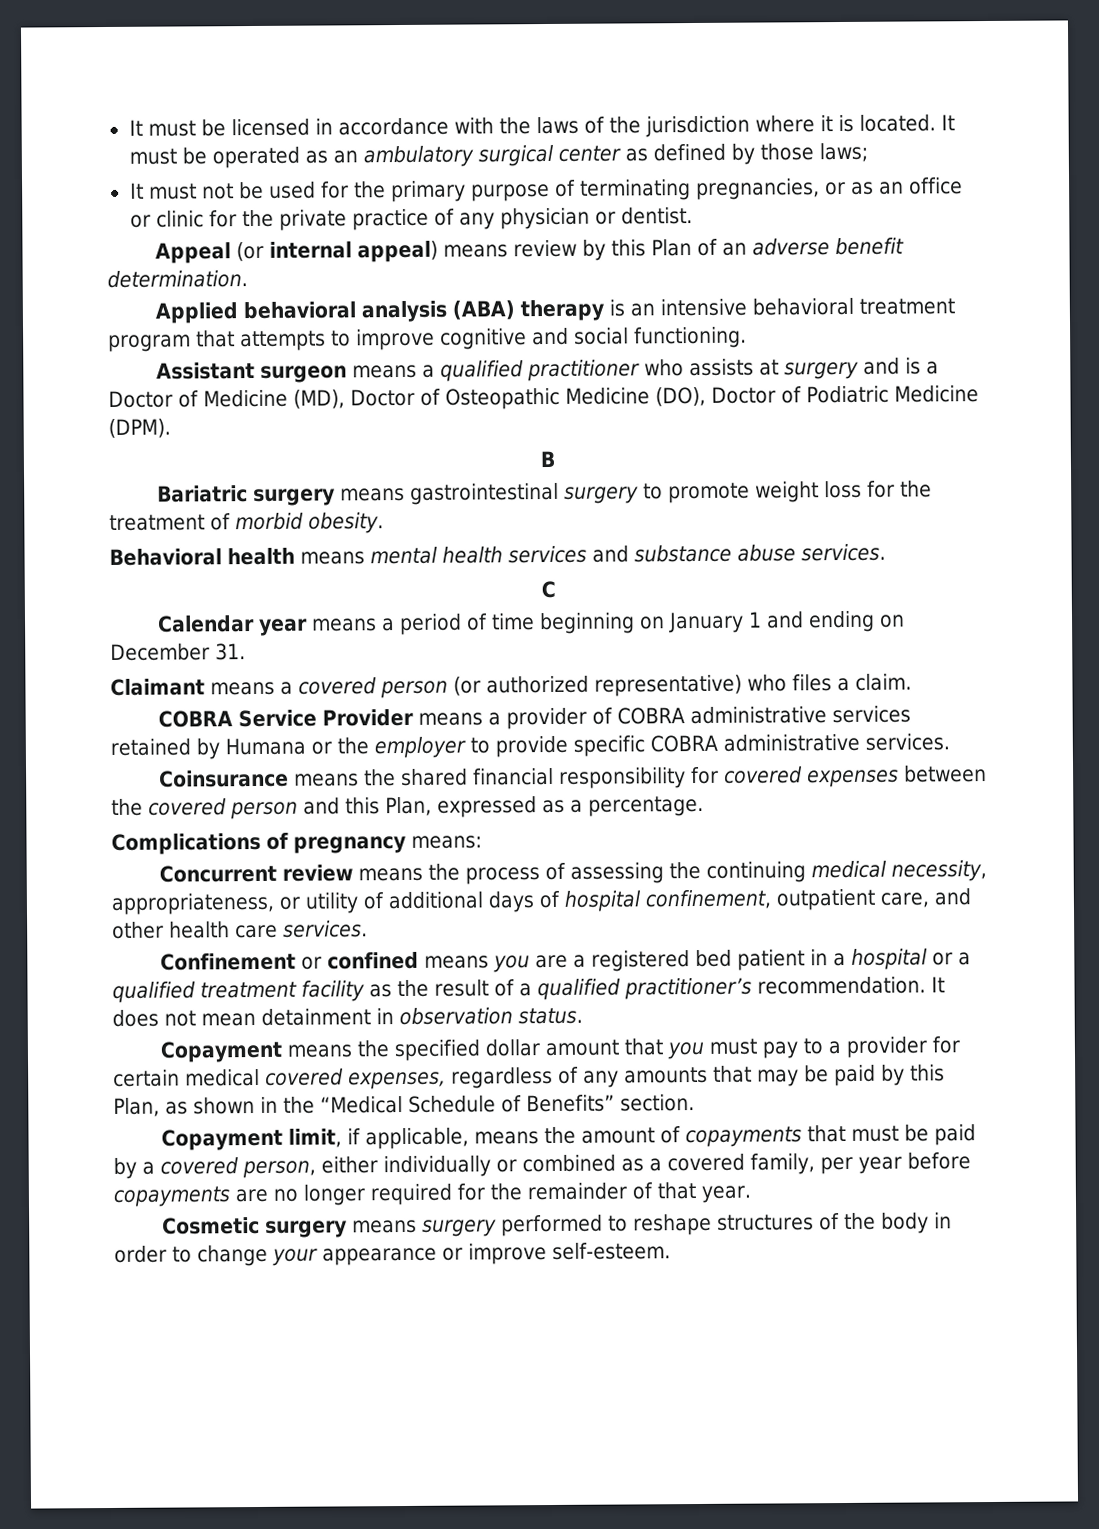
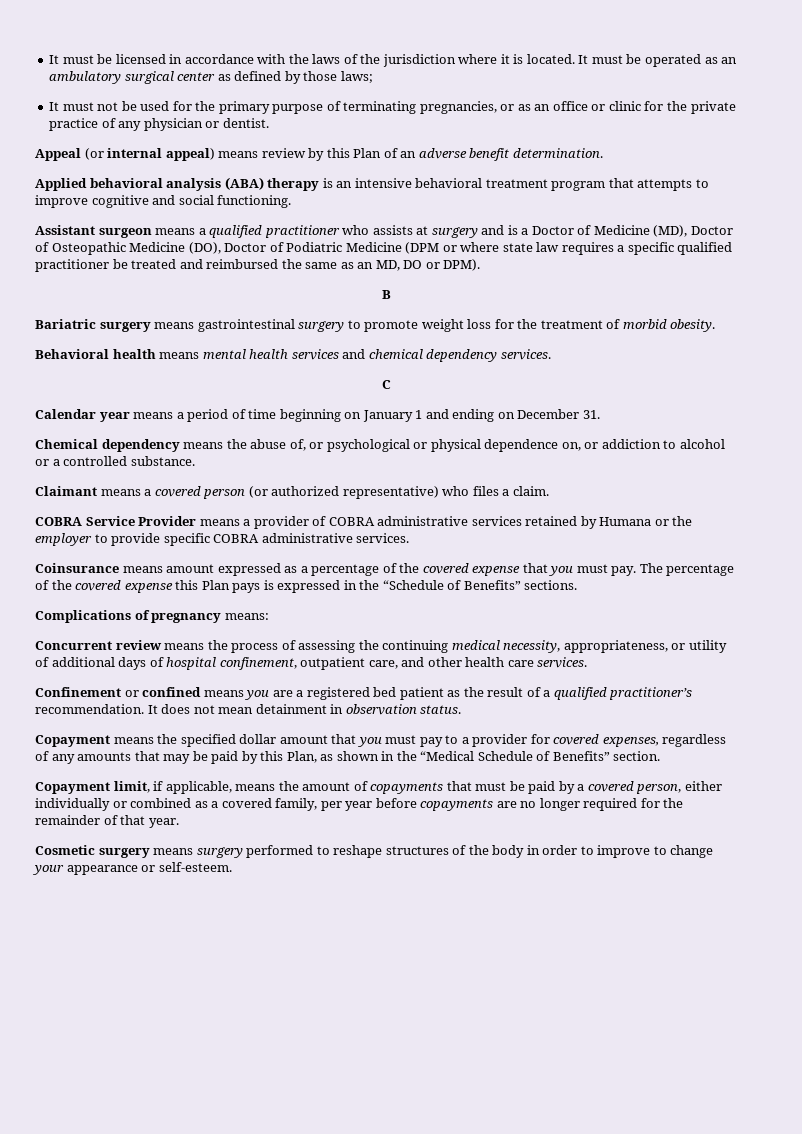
[108,418,171,438] (DPM). -> [405,242,733,255] [35,259,481,272] (DPM or where state law requires a specific qualified practitioner be treated and reimbursed the same as an MD, DO or DPM).
[634,544,796,563] substance abuse -> [368,349,498,362] chemical dependency
(246, 652) none -> [35,439,725,452] [35,456,195,466] // Chemical dependency means the abuse of, or psychological or physical dependence on, or addiction to alcohol or a controlled substance.
[364,765,988,789] [111,795,704,820] the shared financial responsibility for covered expenses between the covered person and this Plan, expressed as a percentage. -> [166,563,735,576] [35,580,578,593] amount expressed as a percentage of the covered expense that you must pay. The percentage of the covered expense this Plan pays is expressed in the “Schedule of Benefits” sections.
[810,948,972,970] [112,980,365,1003] in a hospital or a qualified treatment facility -> (444, 693) none
[113,1068,260,1087] certain medical -> (550, 739) none
(192, 1254) none -> [597,845,667,858] improve to
[468,1243,547,1265] improve -> (156, 868) none

